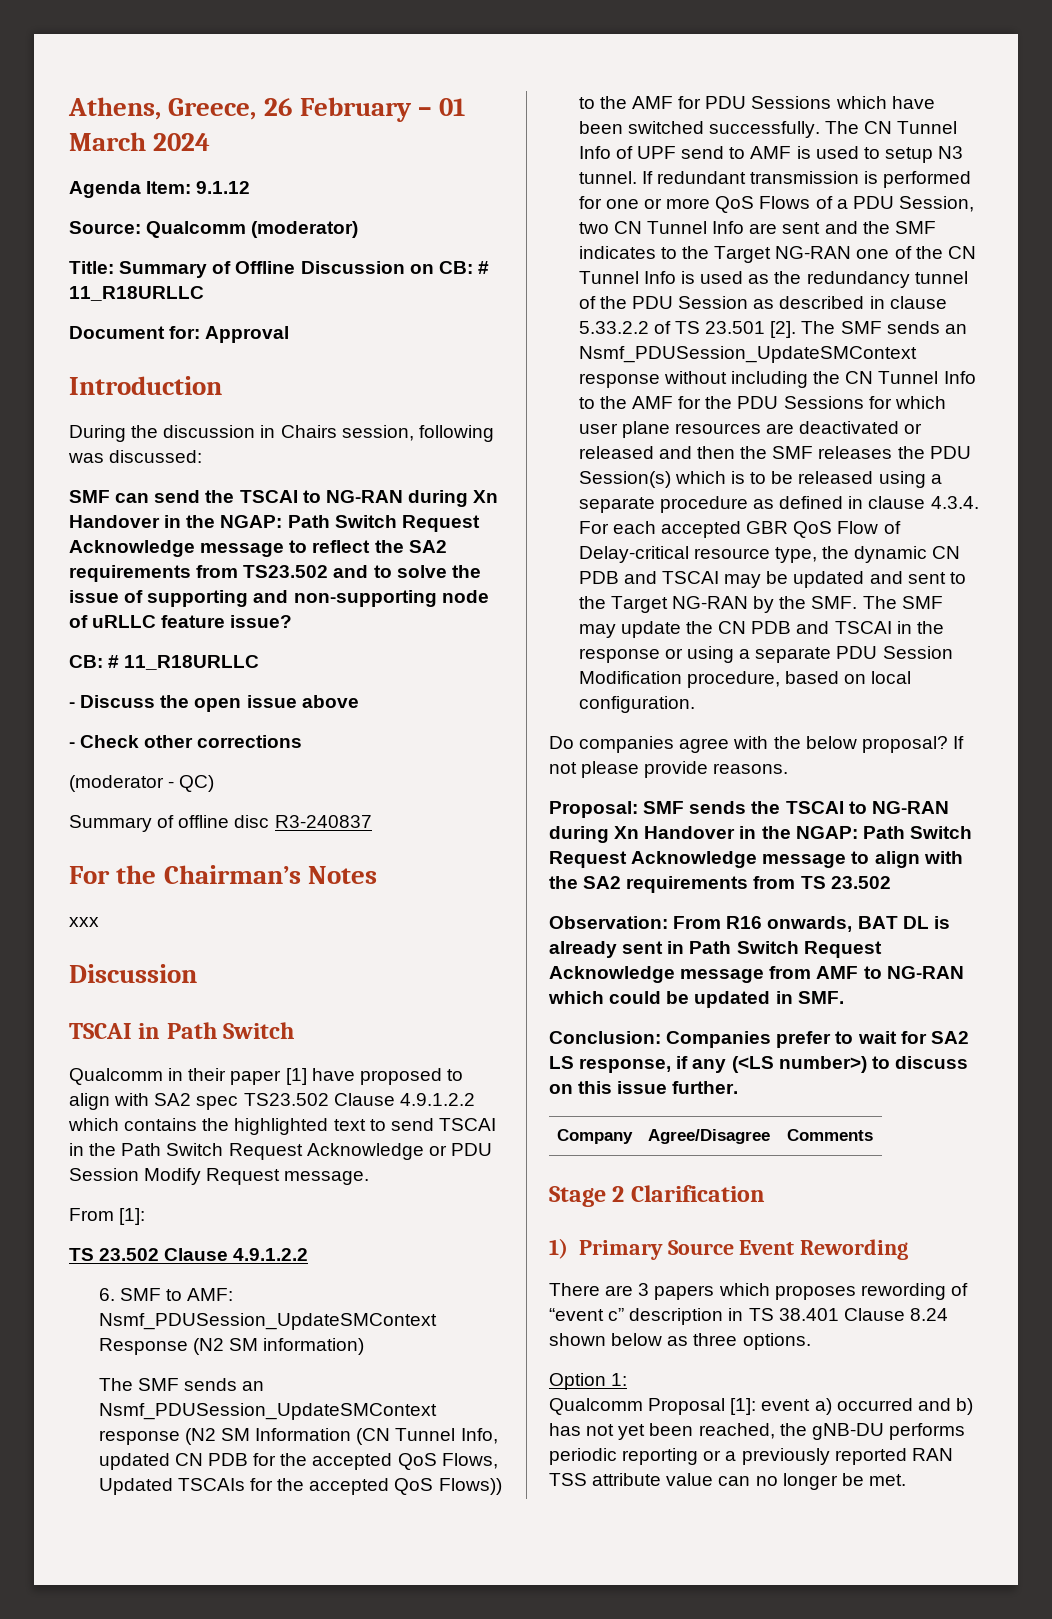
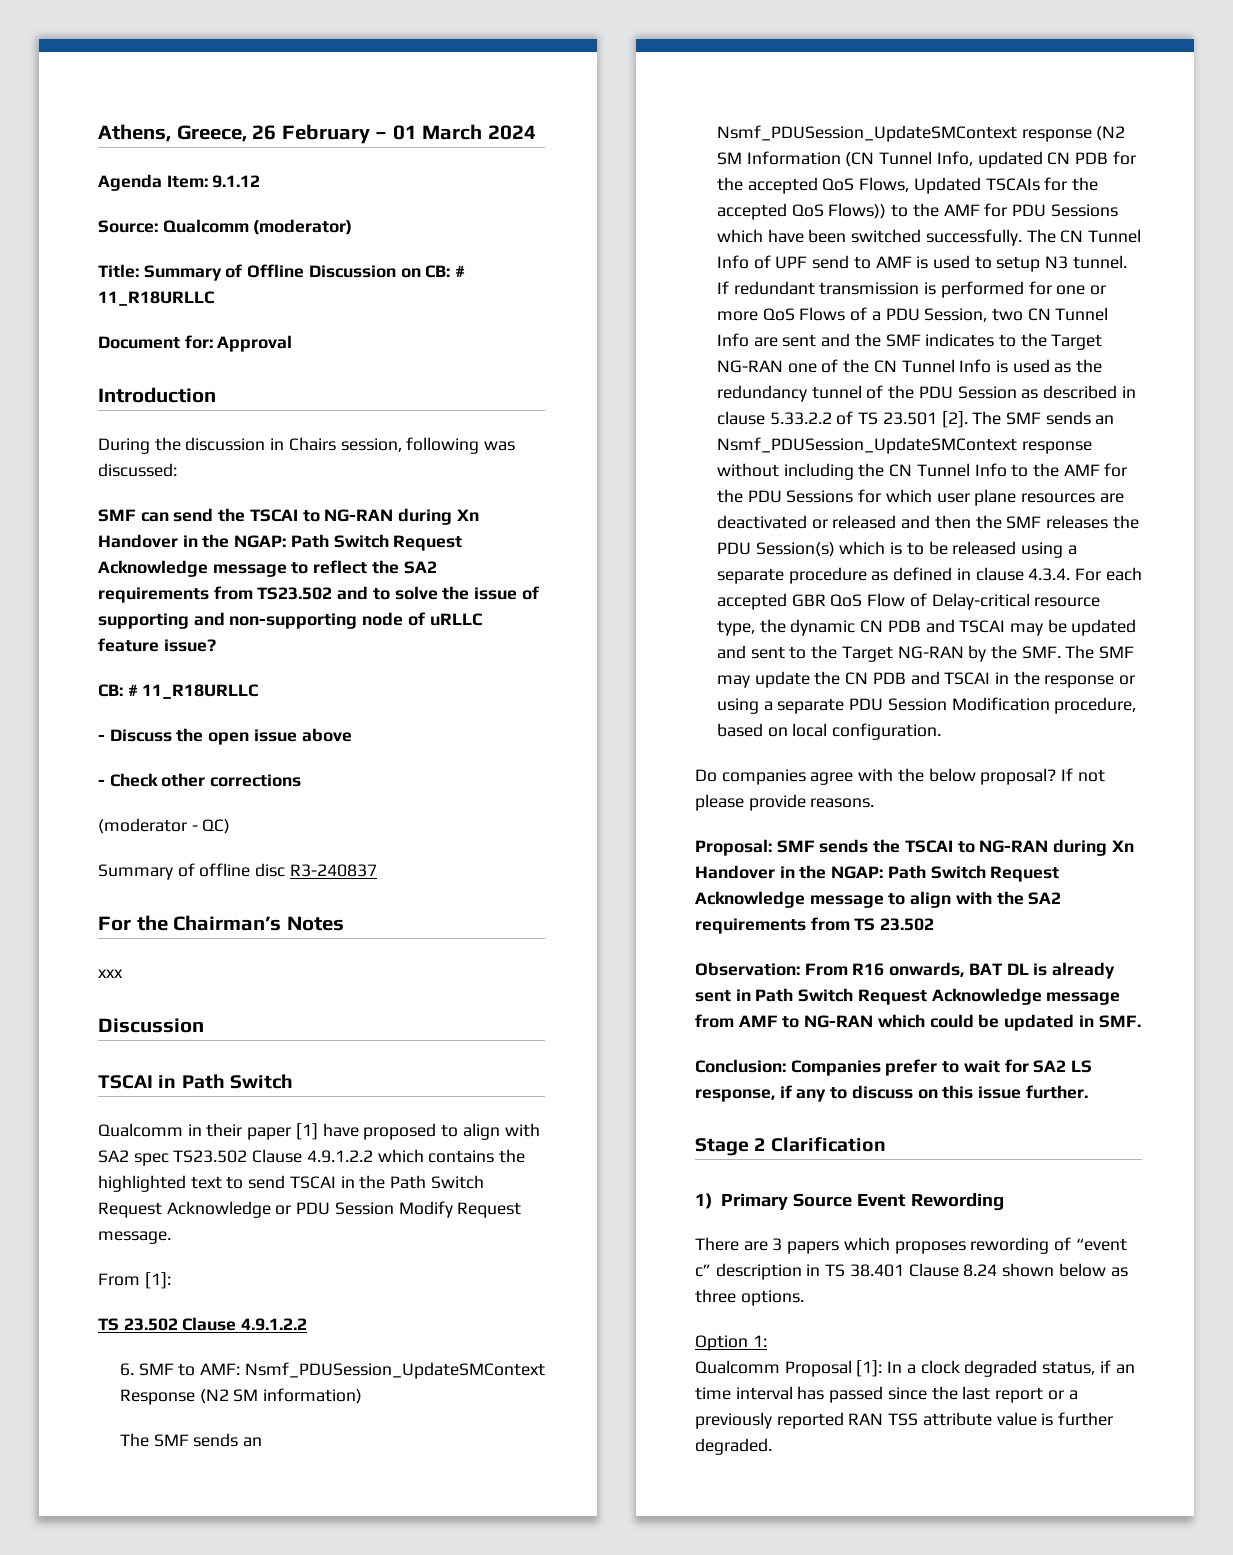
[731,1056,867,1073] (<LS number>) -> (827, 1095) none
[556,1129,633,1144] [647,1129,770,1144] [786,1129,873,1141] // Company | Agree/Disagree | Comments -> (1088, 1092) none
[761,1398,973,1415] [549,1423,965,1440] [549,1448,699,1465] event a) occurred and b) has not yet been reached, the gNB-DU performs periodic reporting -> [887,1360,1135,1377] [695,1386,1044,1403] In a clock degraded status, if an time interval has passed since the last report
[718,1473,906,1490] can no longer be met. -> [1041,1412,1114,1426] [695,1438,772,1455] is further degraded.

